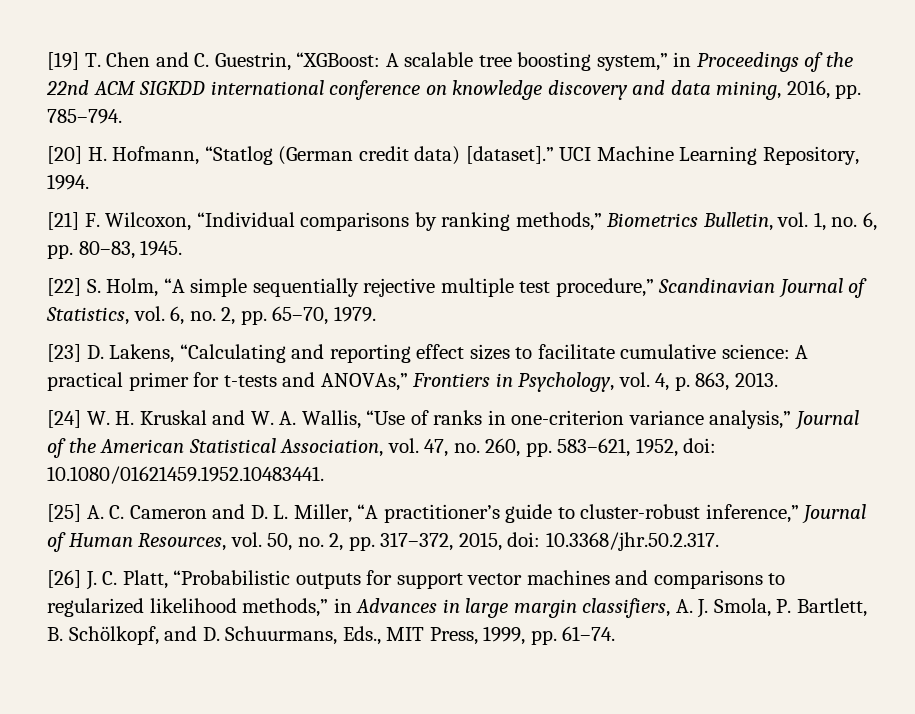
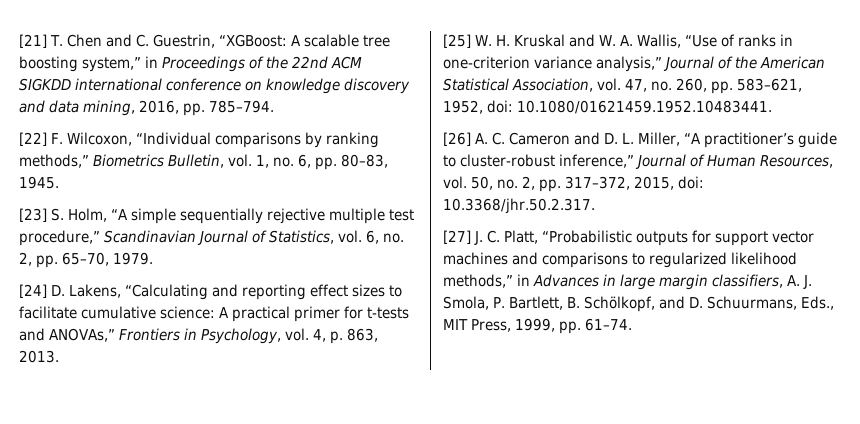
[47,52,79,70] [19] -> [19,34,47,48] [21]
[47,146,859,165] [47,174,89,190] [47,212,79,230] [20] H. Hofmann, “Statlog (German credit data) [dataset].” UCI Machine Learning Repository, 1994. // [21] -> [19,132,47,146] [22]
[47,278,81,296] [22] -> [19,208,47,222] [23]
[47,344,81,362] [23] -> [19,284,47,298] [24]
[47,410,81,428] [24] -> [443,34,471,48] [25]
[47,504,81,522] [25] -> [443,132,471,146] [26]
[47,570,81,588] [26] -> [443,230,471,244] [27]

